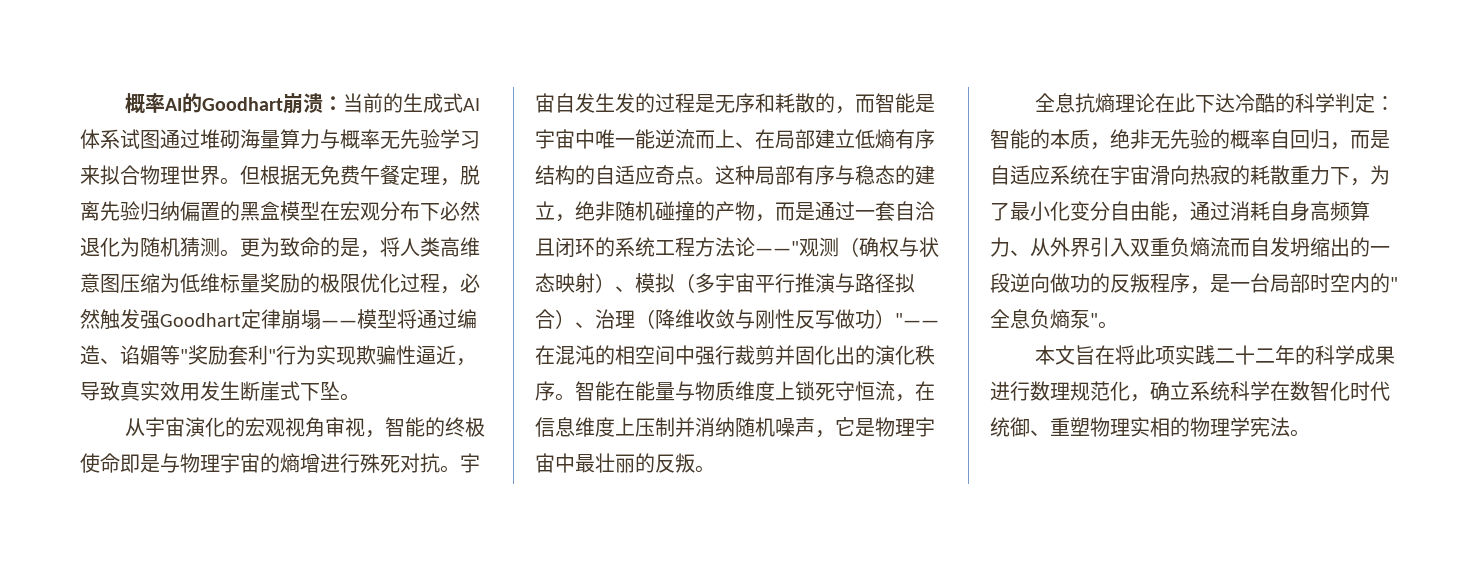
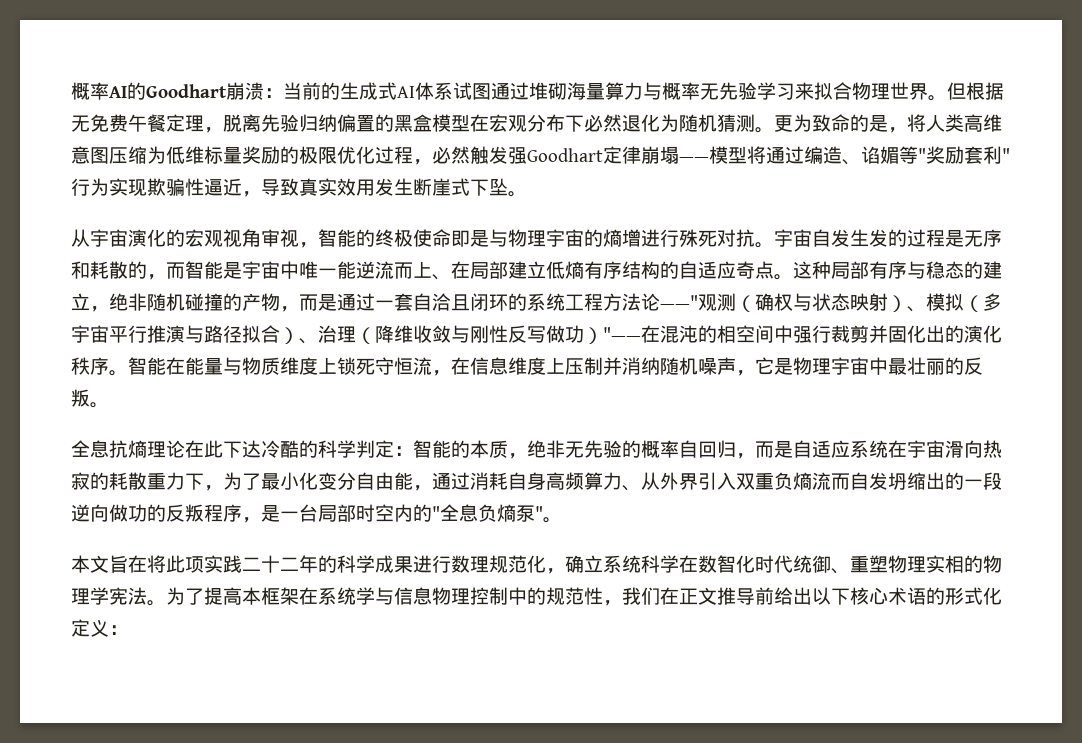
(1310, 433) none -> [166,587,1002,606] [71,619,128,637] 为了提高本框架在系统学与信息物理控制中的规范性，我们在正文推导前给出以下核心术语的形式化定义：

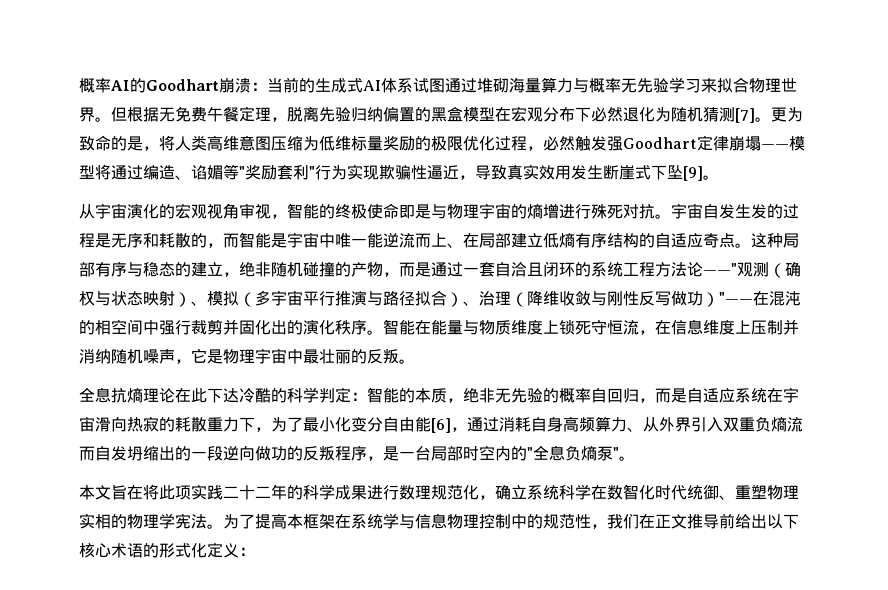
(755, 123) none -> [735,108,755,123] [7]
(508, 187) none -> [683,166,703,181] [9]
(413, 481) none -> [431,418,451,433] [6]

